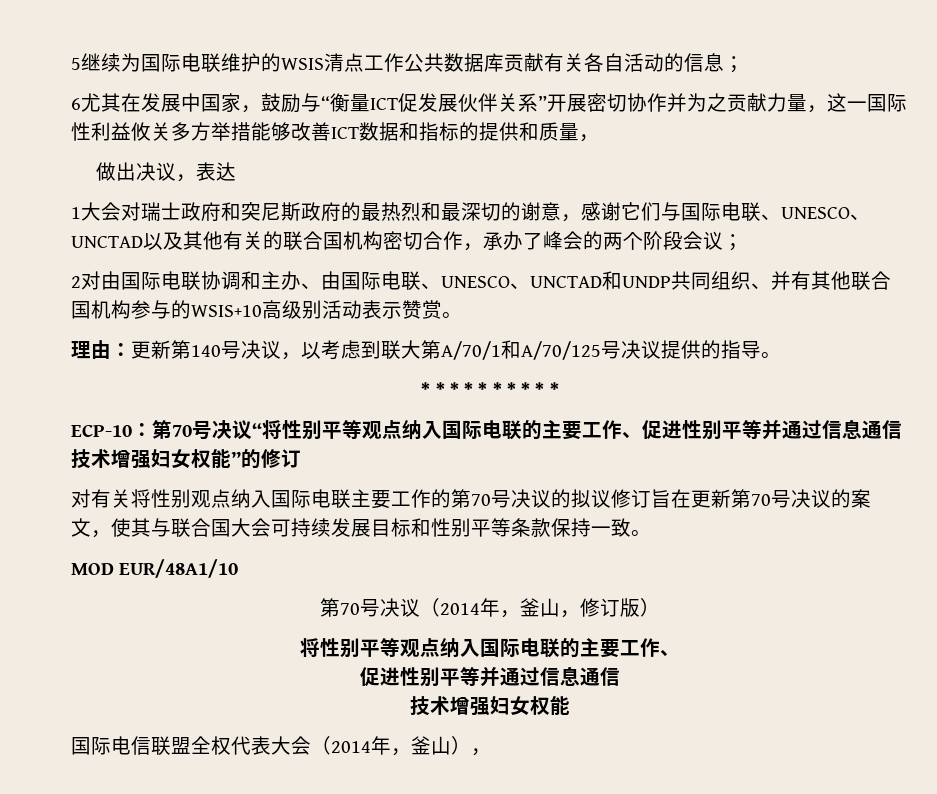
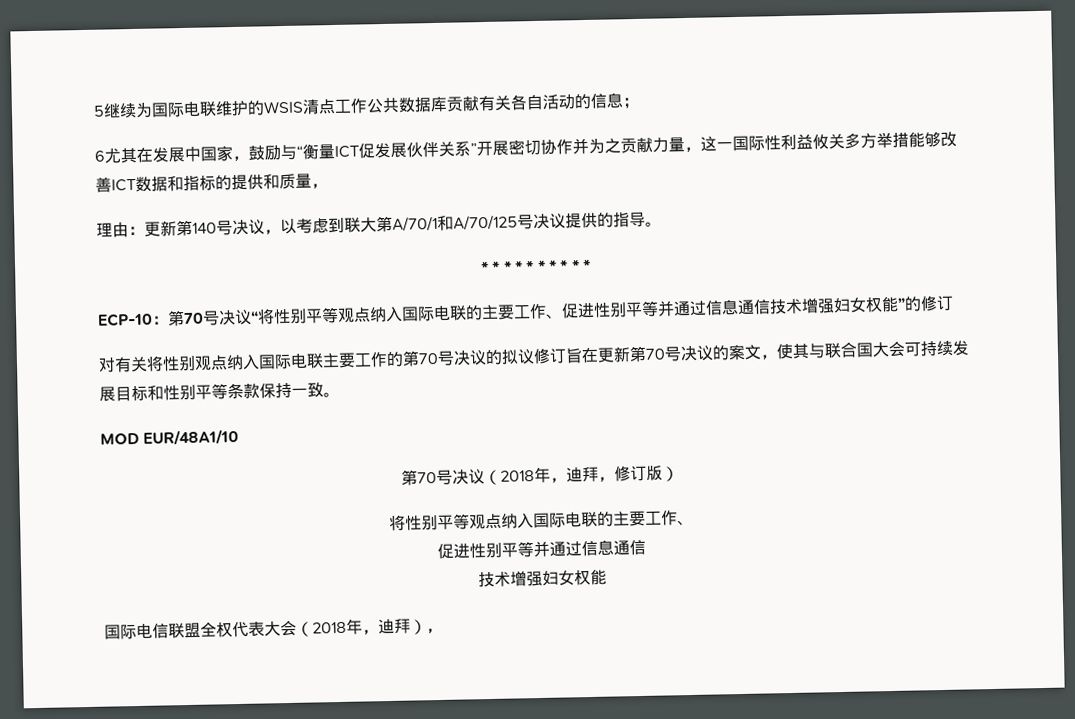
[96,162,237,182] [71,202,870,222] [71,231,743,251] [71,271,891,290] [71,300,462,319] // 做出决议，表达 // 1大会对瑞士政府和突尼斯政府的最热烈和最深切的谢意，感谢它们与国际电联、UNESCO、UNCTAD以及其他有关的联合国机构密切合作，承办了峰会的两个阶段会议； // 2对由国际电联协调和主办、由国际电联、UNESCO、UNCTAD和UNDP共同组织、并有其他联合国机构参与的WSIS+10高级别活动表示赞赏。 -> (328, 186) none
[440,598,560,618] 2014年，釜山 -> [500,466,599,484] 2018年，迪拜
[331,736,451,756] 2014年，釜山 -> [312,618,411,635] 2018年，迪拜

